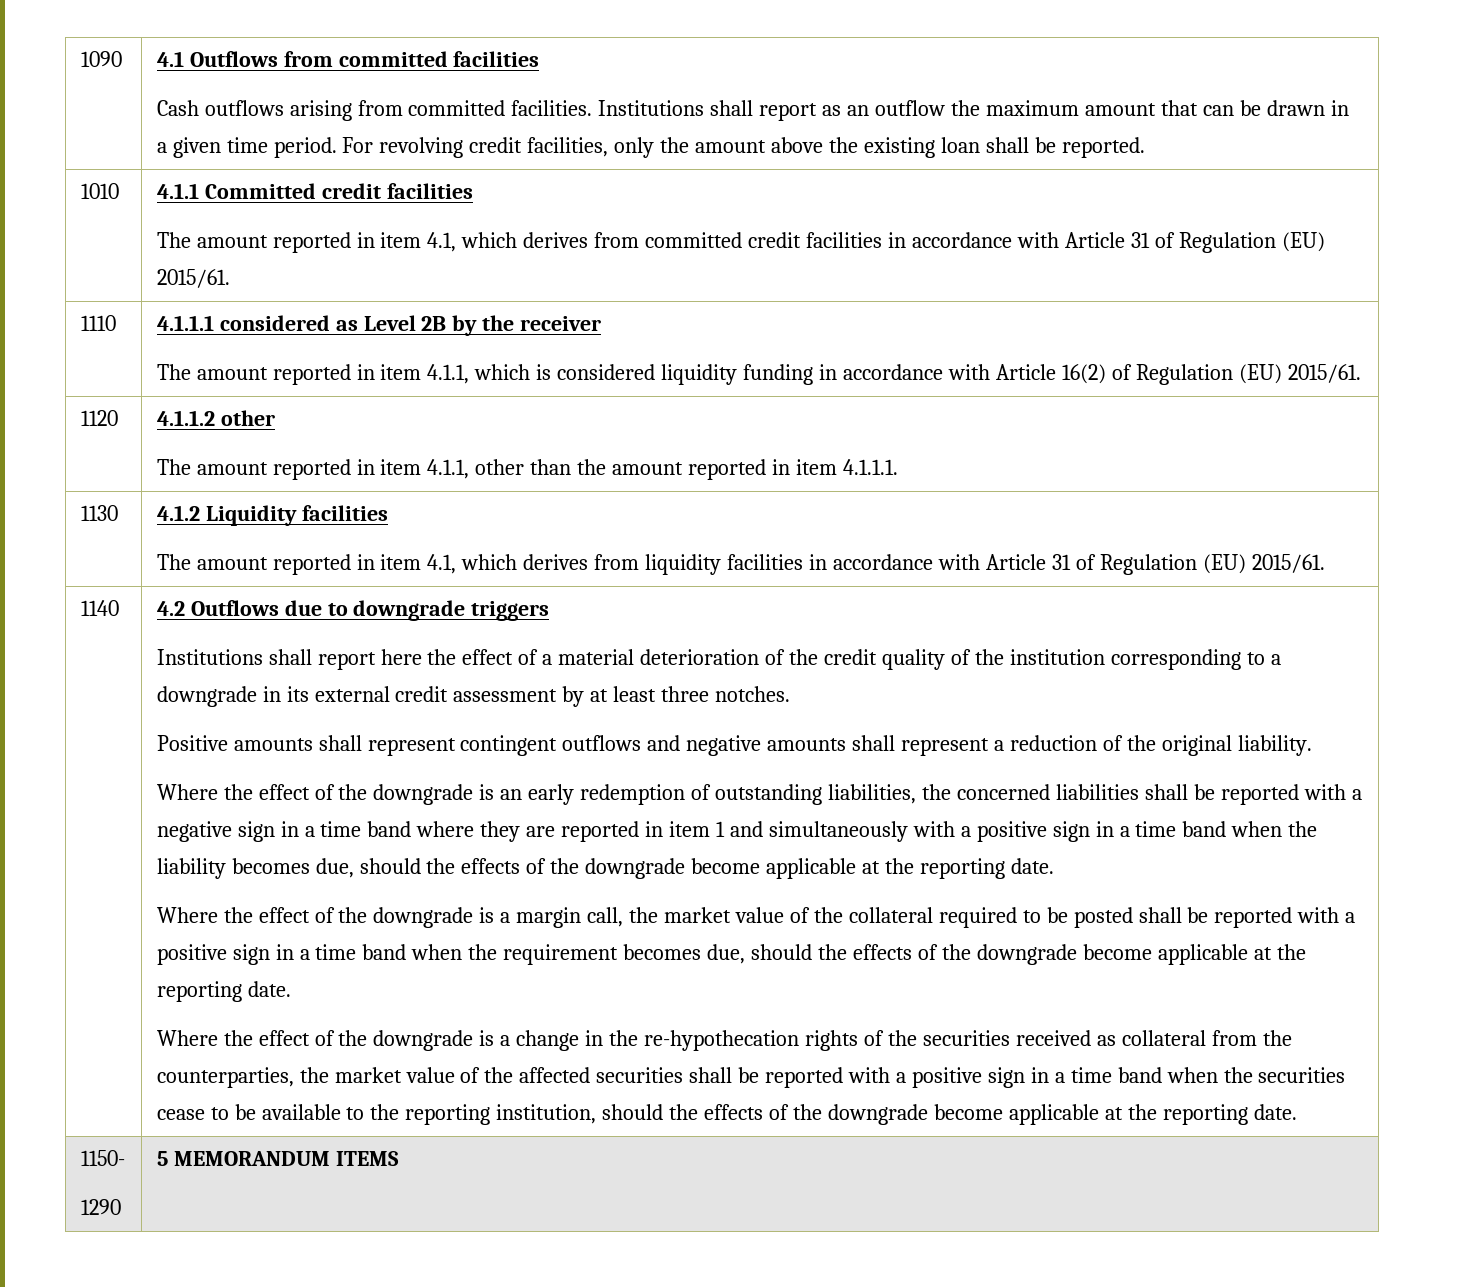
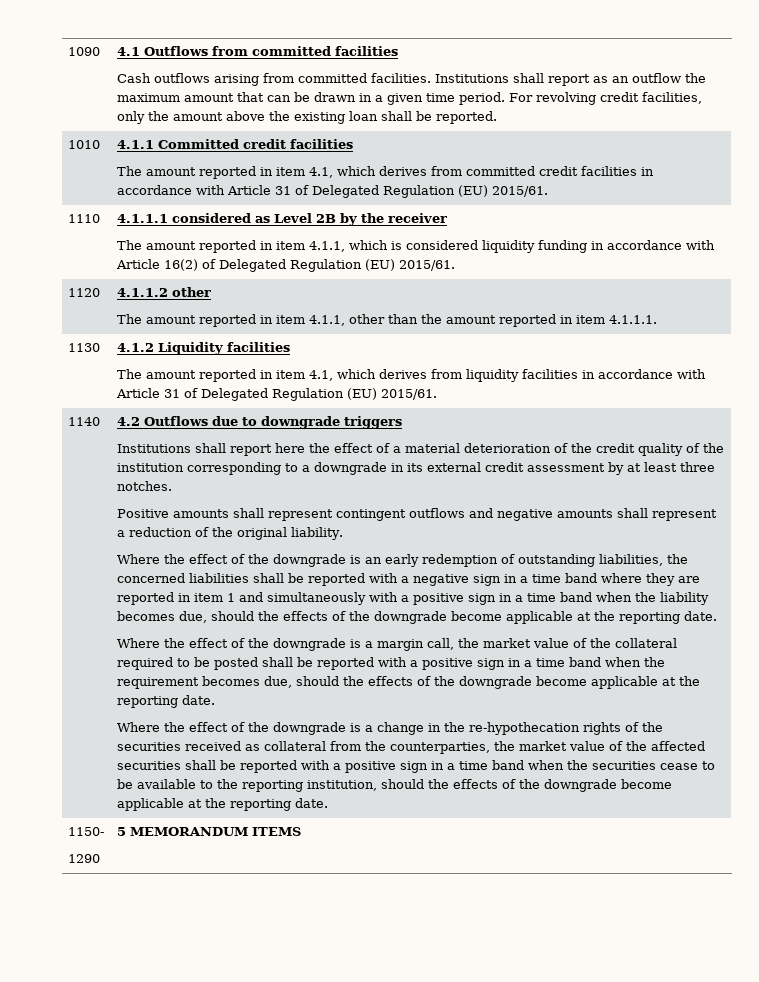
(1175, 240) none -> [312,185,380,198] Delegated
(1132, 372) none -> [219,259,287,272] Delegated
(1096, 562) none -> [201,388,269,401] Delegated

